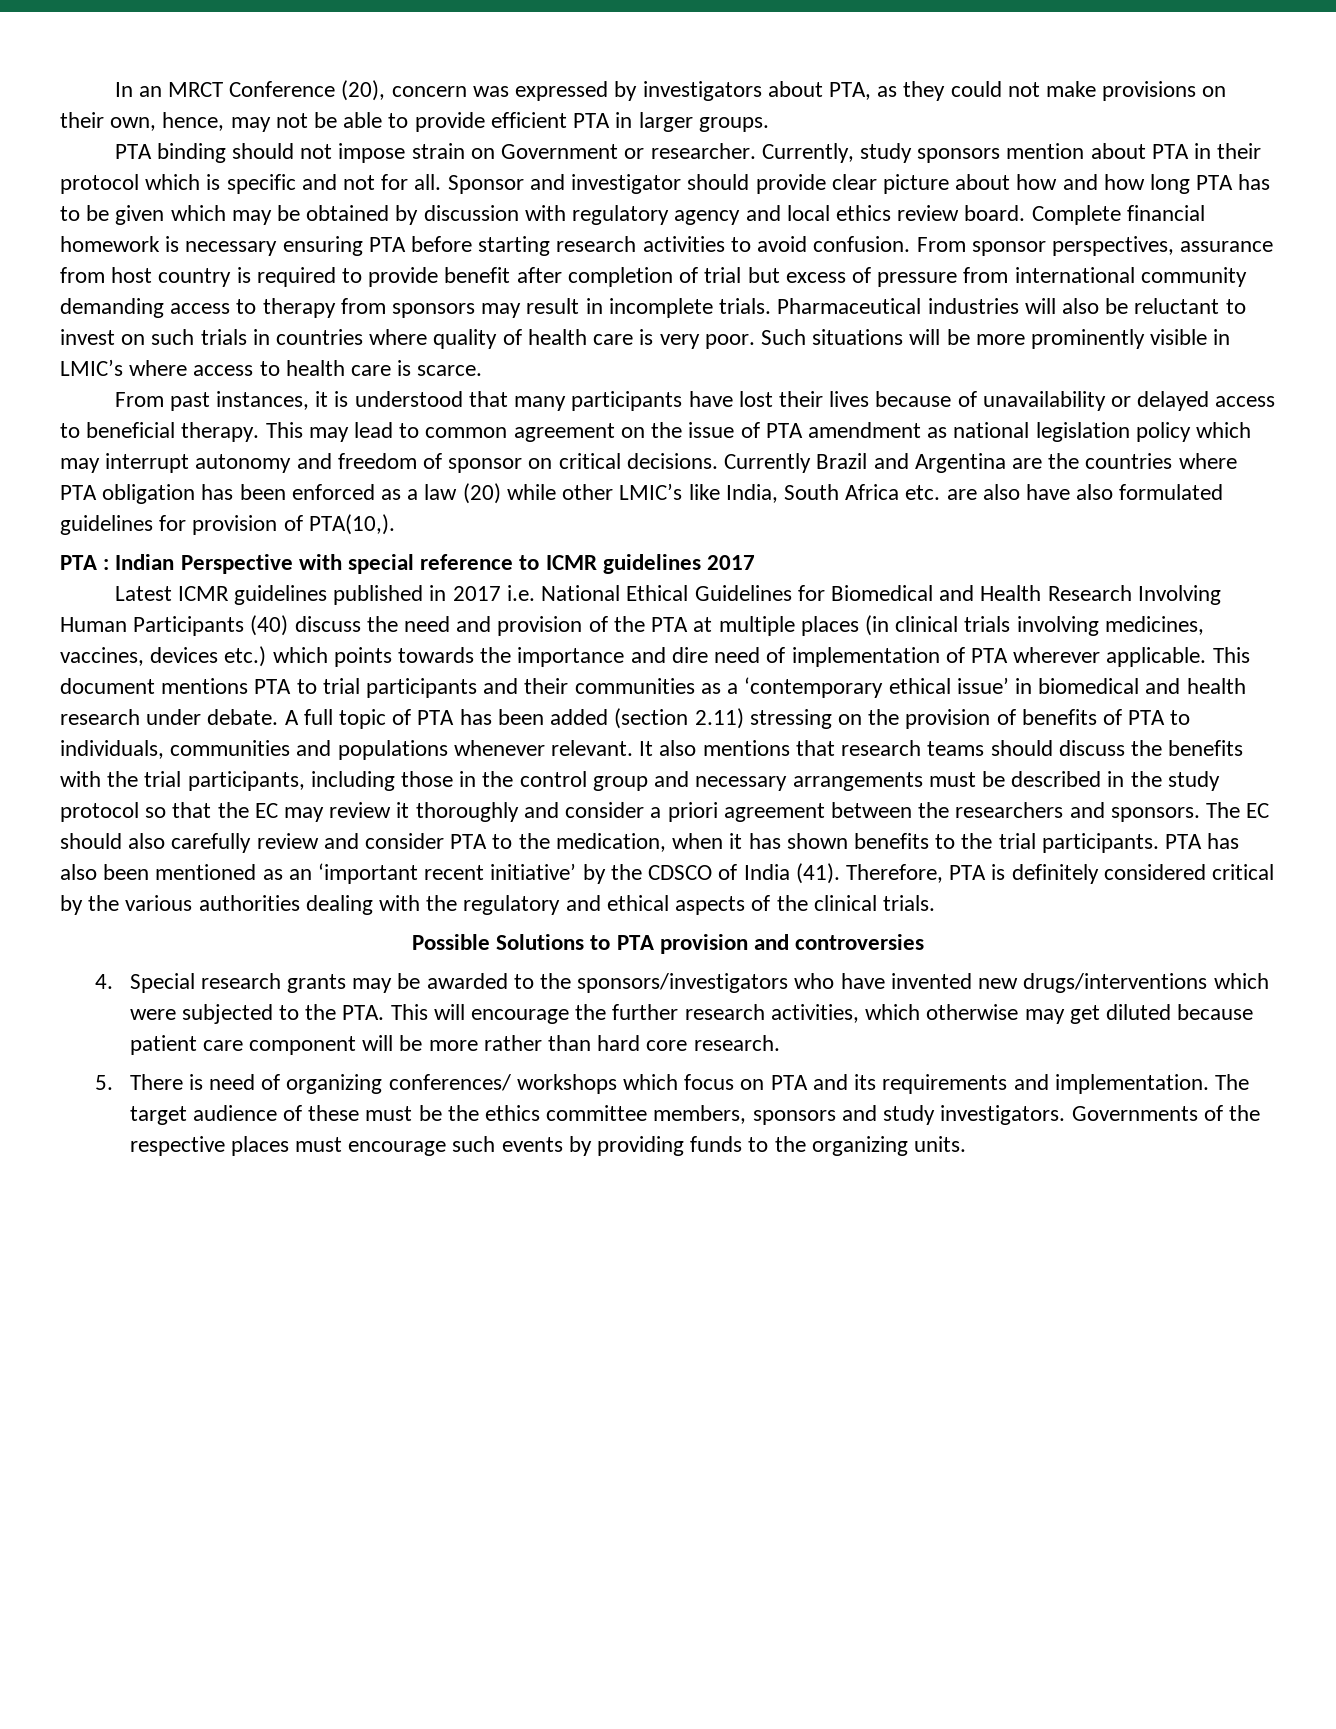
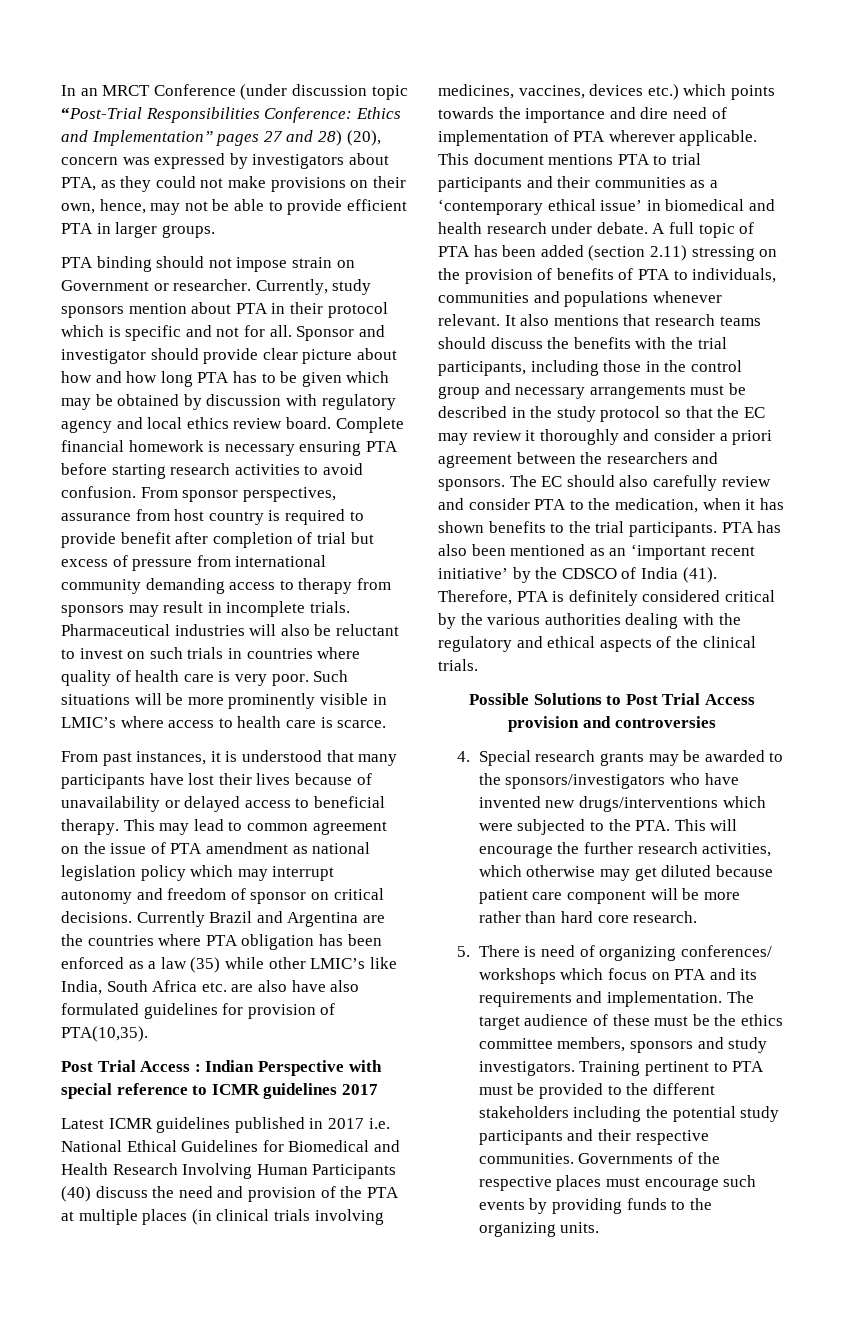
(336, 89) none -> [240,84,408,100] [61,107,401,123] [61,130,342,146] (under discussion topic “Post-Trial Responsibilities Conference: Ethics and Implementation” pages 27 and 28)
[462,483,501,504] (20) -> [190,957,221,973] (35)
[308,514,395,535] [60,555,97,570] PTA(10,). // PTA -> [61,1026,148,1042] [61,1060,191,1072] PTA(10,35). // Post Trial Access
[616,935,654,950] PTA -> [625,693,755,705] Post Trial Access
(1066, 1115) none -> [579,1061,765,1076] [478,1083,715,1099] [478,1106,780,1122] [478,1129,709,1145] [478,1153,574,1164] Training pertinent to PTA must be provided to the different stakeholders including the potential study participants and their respective communities.

